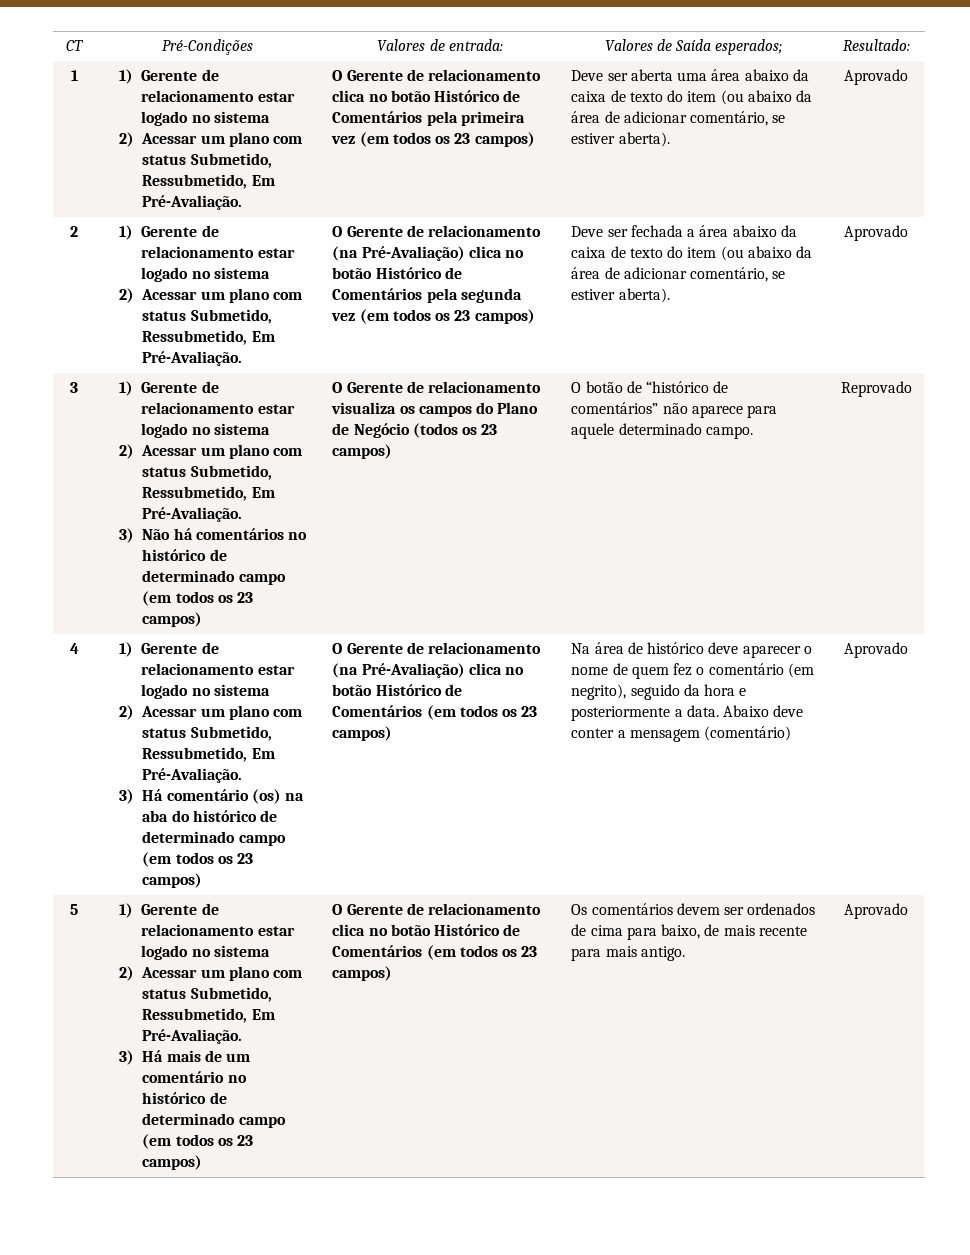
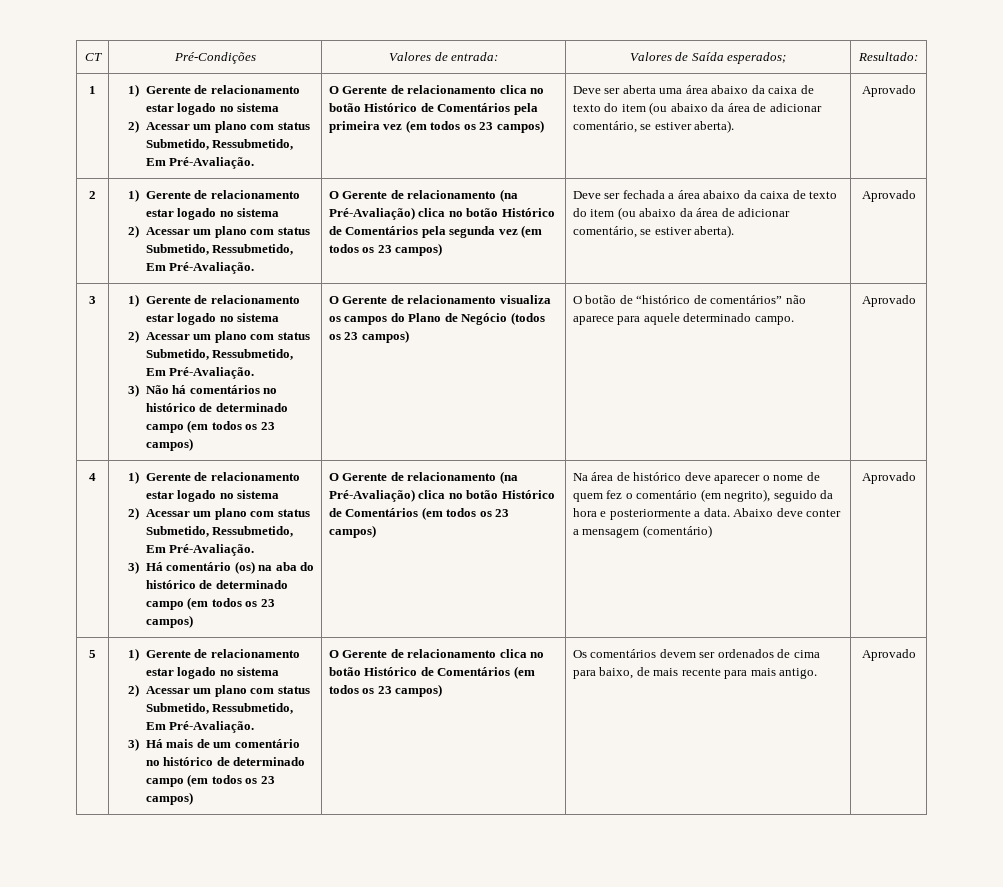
[840,381,912,397] Reprovado -> [861,295,916,307] Aprovado

